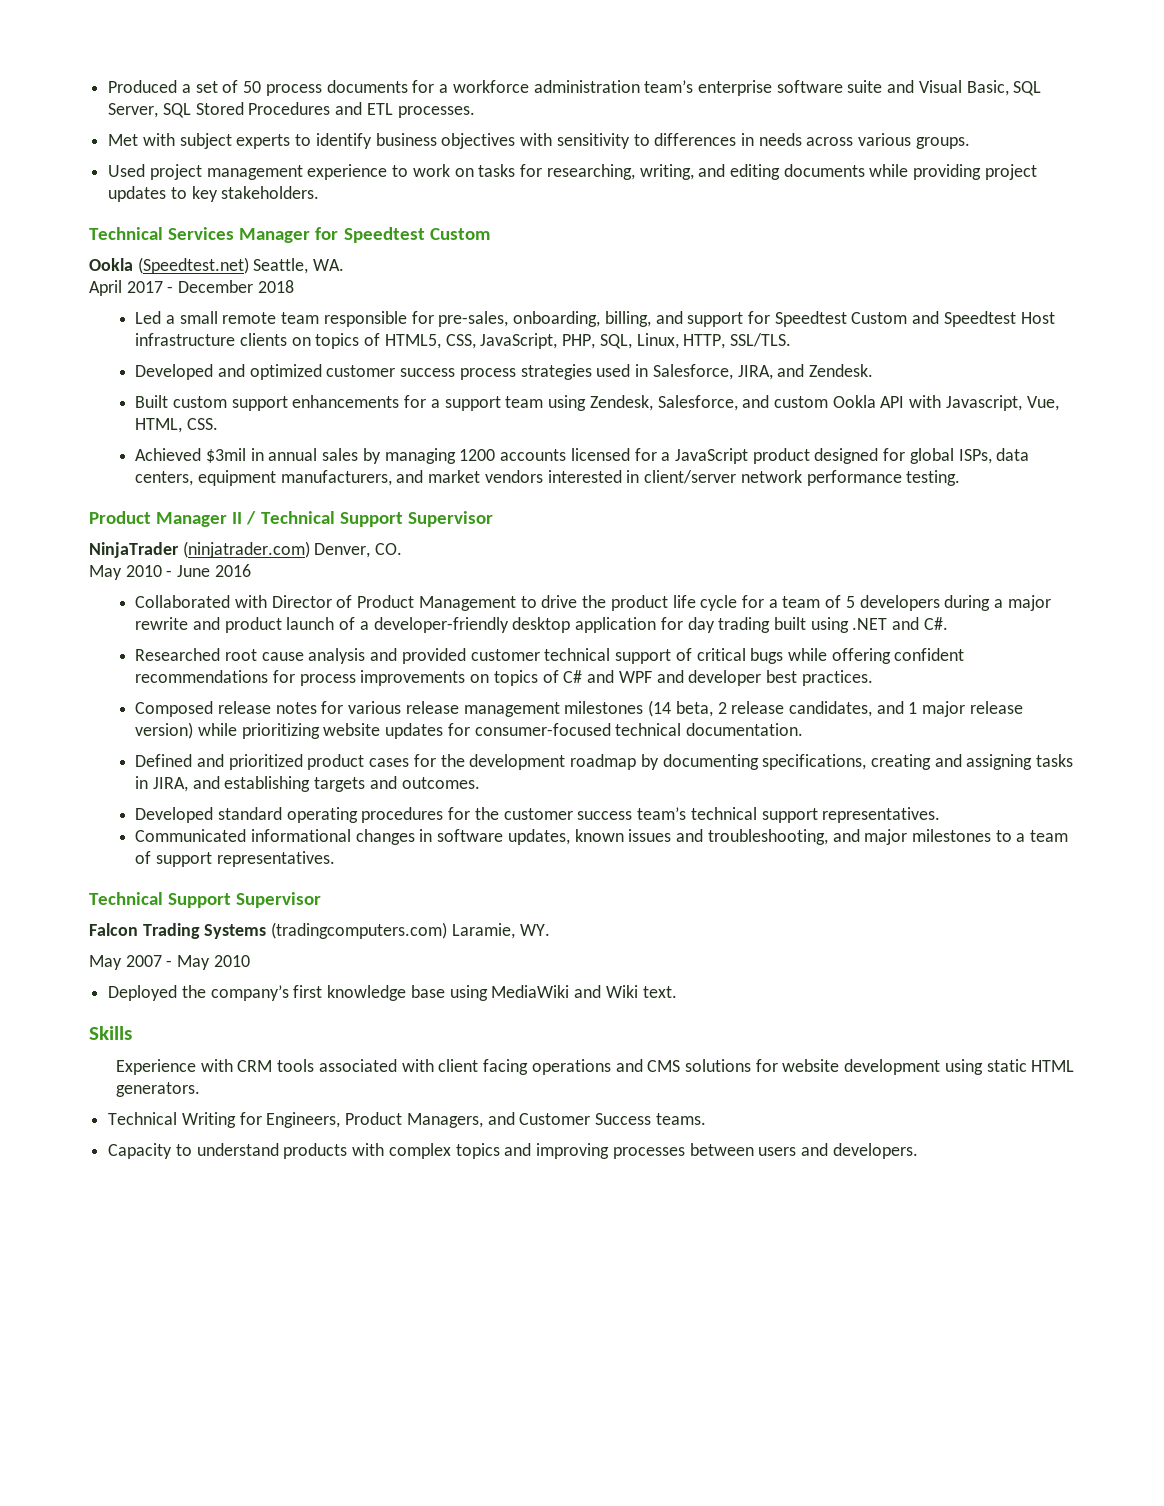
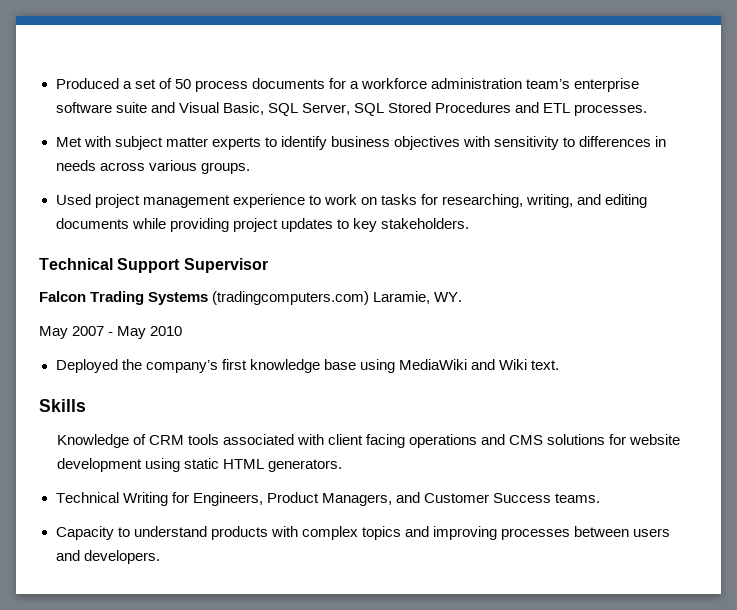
(232, 141) none -> [165,137,208,147] matter
[89,227,490,243] [89,257,345,274] [89,280,294,296] [135,311,1055,327] [135,333,791,349] [135,364,873,380] [135,395,1059,411] [135,418,218,433] [135,448,1030,464] [135,470,961,486] [89,511,493,527] [89,541,403,558] [89,564,251,580] [135,595,1051,611] [135,617,948,633] [135,648,965,664] [135,670,873,686] [135,700,1023,717] [135,722,804,739] [135,754,1074,770] [135,776,480,792] [135,807,941,823] [135,829,1069,845] [135,851,335,867] // Technical Services Manager for Speedtest Custom // Ookla (Speedtest.net) Seattle, WA. // April 2017 - December 2018 // Led a small remote team responsible for pre-sales, onboarding, billing, and support for Speedtest Custom and Speedtest Host infrastructure clients on topics of HTML5, CSS, JavaScript, PHP, SQL, Linux, HTTP, SSL/TLS. // Developed and optimized customer success process strategies used in Salesforce, JIRA, and Zendesk. // Built custom support enhancements for a support team using Zendesk, Salesforce, and custom Ookla API with Javascript, Vue, HTML, CSS. // Achieved $3mil in annual sales by managing 1200 accounts licensed for a JavaScript product designed for global ISPs, data centers, equipment manufacturers, and market vendors interested in client/server network performance testing. // Product Manager II / Technical Support Supervisor // NinjaTrader (ninjatrader.com) Denver, CO. // May 2010 - June 2016 // Collaborated with Director of Product Management to drive the product life cycle for a team of 5 developers during a major rewrite and product launch of a developer-friendly desktop application for day trading built using .NET and C#. // Researched root cause analysis and provided customer technical support of critical bugs while offering confident recommendations for process improvements on topics of C# and WPF and developer best practices. // Composed release notes for various release management milestones (14 beta, 2 release candidates, and 1 major release version) while prioritizing website updates for consumer-focused technical documentation. // Defined and prioritized product cases for the development roadmap by documenting specifications, creating and assigning tasks in JIRA, and establishing targets and outcomes. // Developed standard operating procedures for the customer success team’s technical support representatives. // Communicated informational changes in software updates, known issues and troubleshooting, and major milestones to a team of support representatives. -> (469, 223) none
[116,1059,233,1075] Experience with -> [56,434,146,448] Knowledge of

